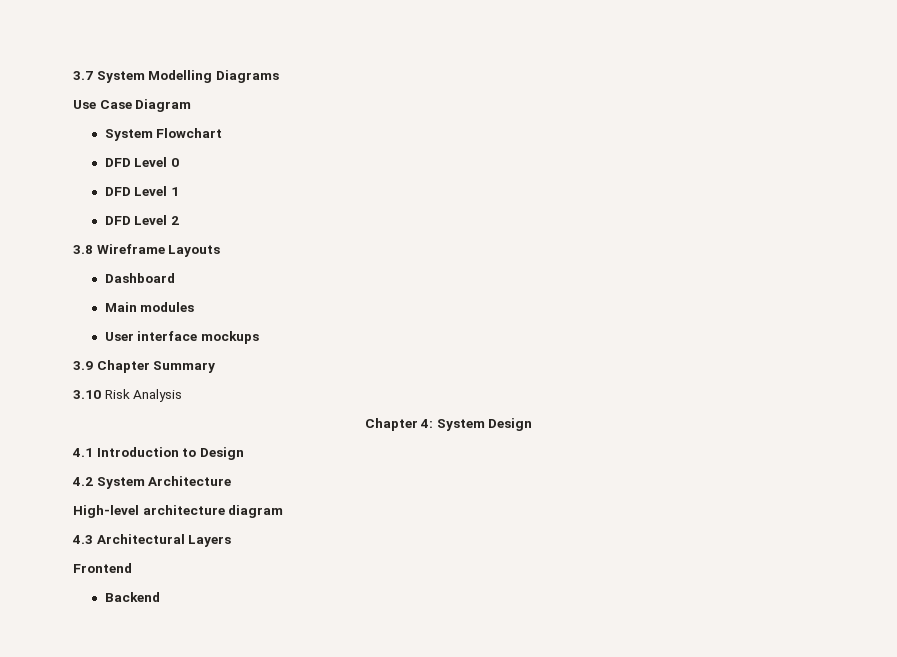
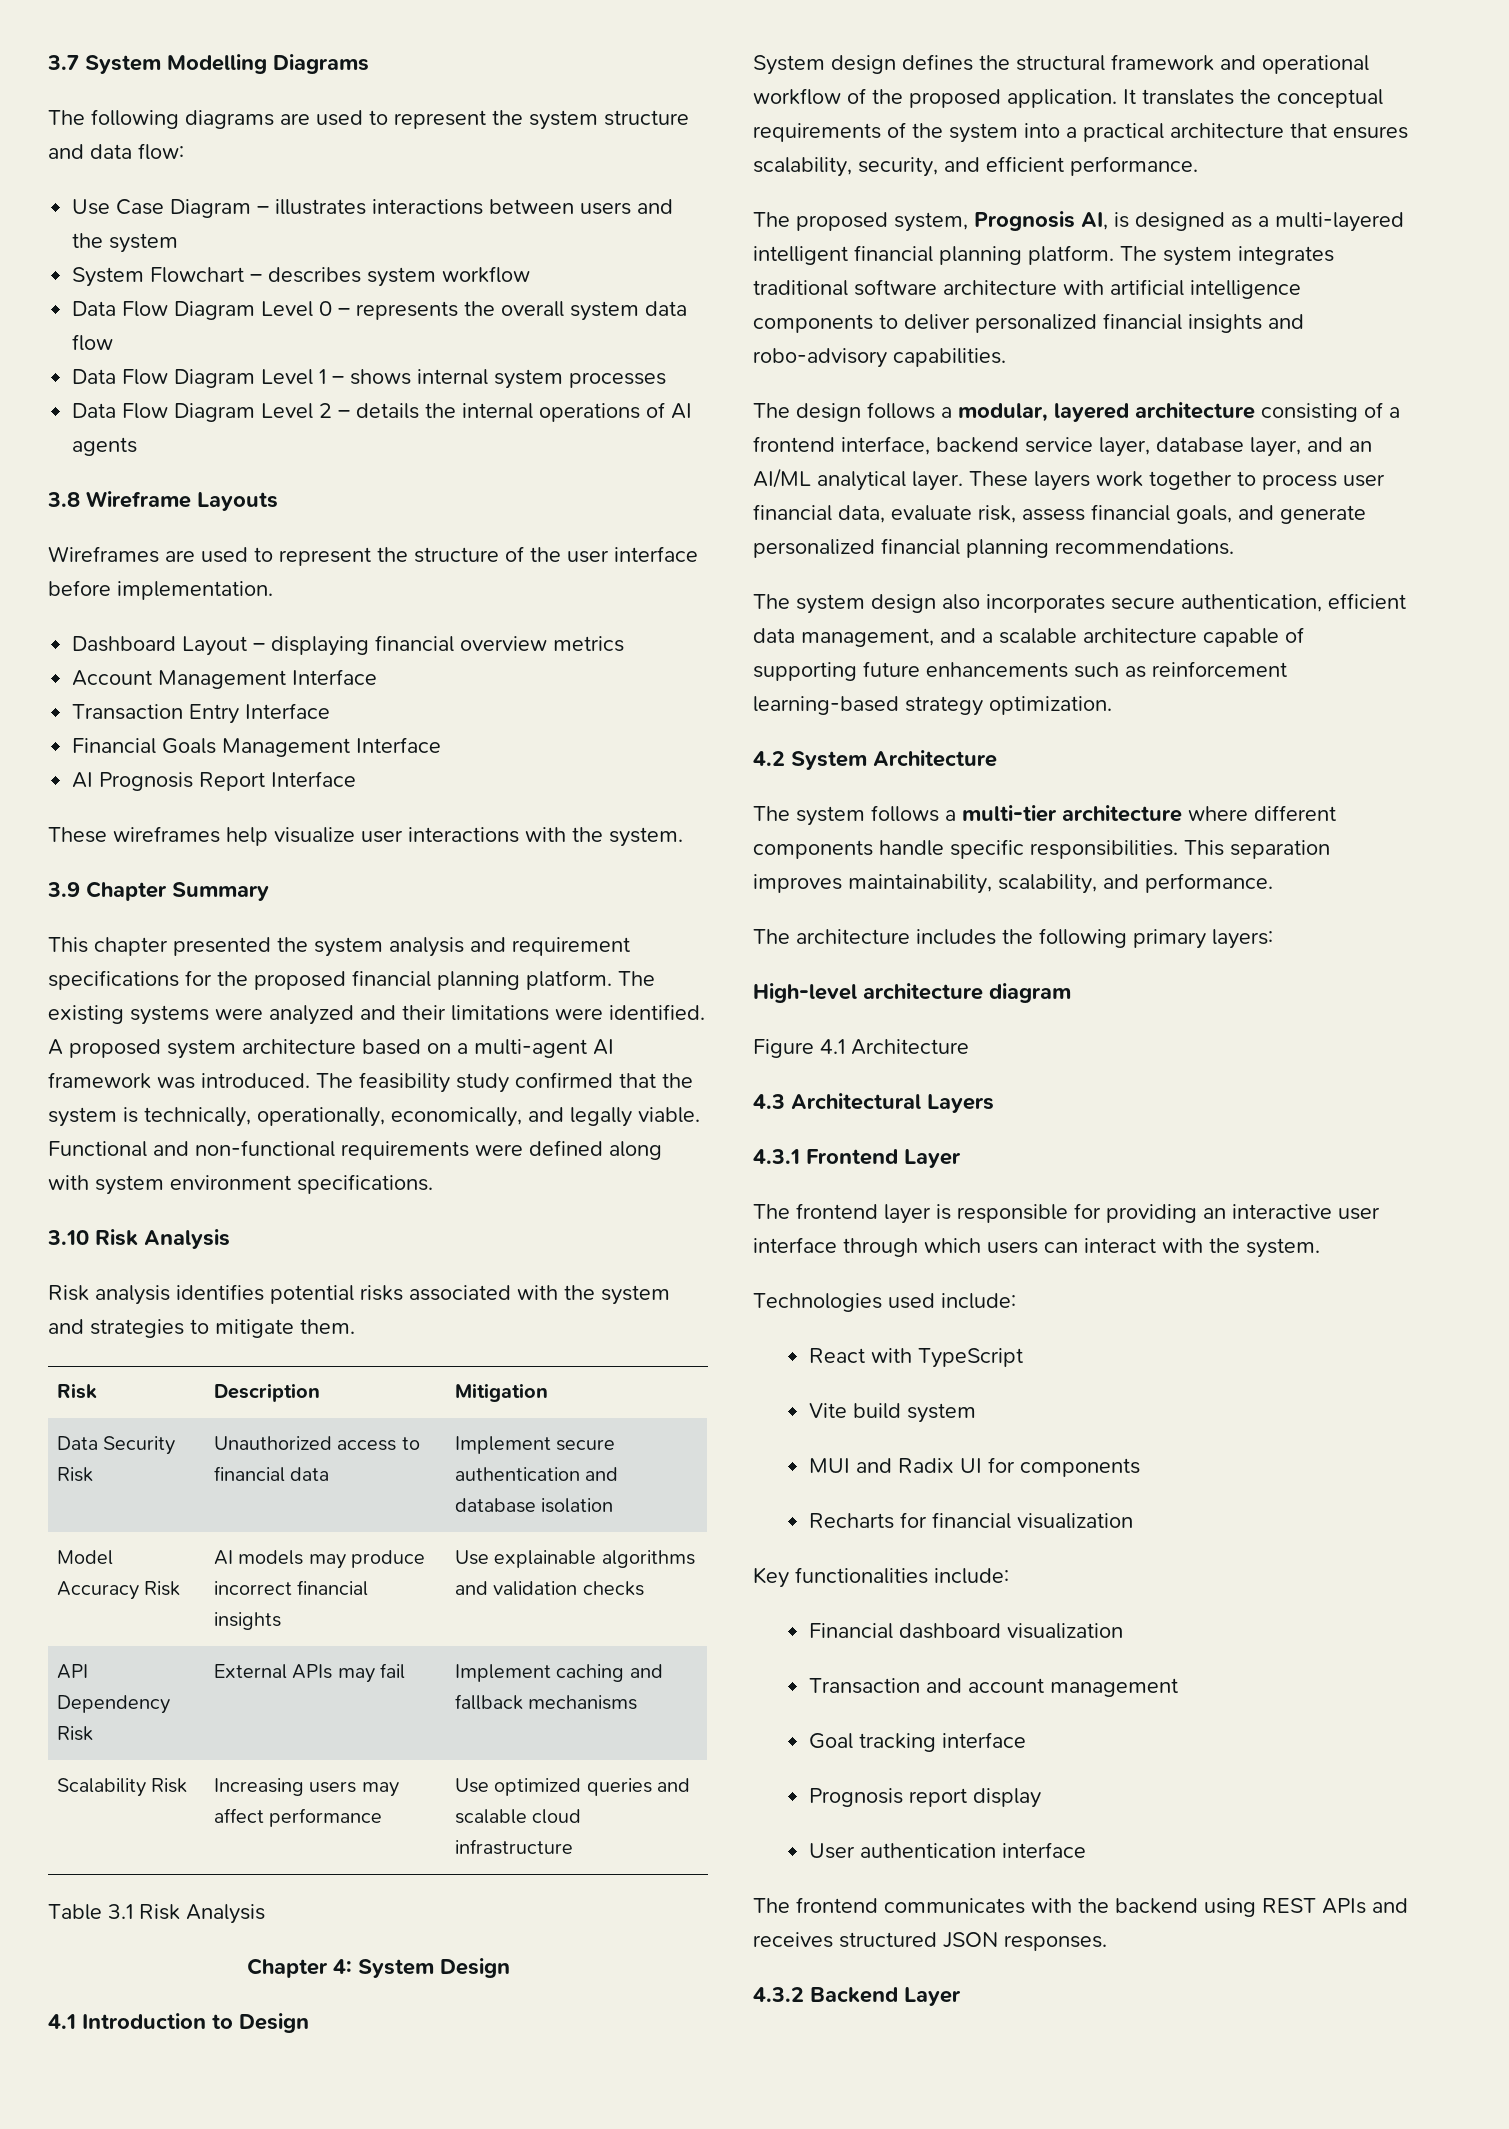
[73,99,192,112] [104,128,223,141] [104,157,179,167] [104,186,179,196] [104,215,179,225] [73,244,221,257] [104,273,175,283] [104,302,195,312] [104,331,259,344] [73,360,216,373] [73,390,101,399] Use Case Diagram // System Flowchart // DFD Level 0 // DFD Level 1 // DFD Level 2 // 3.8 Wireframe Layouts // Dashboard // Main modules // User interface mockups // 3.9 Chapter Summary // 3.10 -> [48,109,689,130] [48,143,184,160] [72,199,674,218] [72,233,179,253] [72,266,531,287] [72,301,688,321] [72,334,114,351] [72,369,667,389] [72,402,693,422] [72,437,138,456] [47,491,278,511] [48,546,698,566] [48,580,273,600] [72,635,625,656] [72,669,378,689] [72,703,331,724] [72,737,442,757] [72,771,357,791] [48,826,683,847] [47,881,269,901] [48,937,630,957] [48,970,655,990] [48,1004,705,1025] [48,1039,614,1059] [48,1072,693,1093] [48,1107,700,1127] [48,1140,662,1160] [48,1174,433,1195] [47,1229,230,1249] [48,1284,670,1305] [48,1319,355,1338] [56,1383,97,1399] [213,1383,320,1402] [454,1383,548,1402] [56,1436,176,1455] [56,1467,93,1482] [213,1436,420,1451] [213,1466,330,1482] [454,1436,616,1454] [454,1467,619,1481] [454,1498,614,1513] [56,1550,113,1565] [56,1581,181,1600] [213,1550,426,1569] [213,1580,369,1596] [213,1612,281,1630] [454,1550,695,1568] [454,1581,644,1596] [56,1664,88,1679] [56,1695,170,1714] [56,1726,93,1741] [213,1663,406,1683] [454,1664,663,1682] [454,1694,638,1710] [56,1778,188,1797] [213,1778,399,1797] [213,1808,383,1827] [454,1778,691,1796] [454,1809,582,1824] [454,1839,573,1855] [48,1904,133,1920] The following diagrams are used to represent the system structure and data flow: // Use Case Diagram – illustrates interactions between users and the system // System Flowchart – describes system workflow // Data Flow Diagram Level 0 – represents the overall system data flow // Data Flow Diagram Level 1 – shows internal system processes // Data Flow Diagram Level 2 – details the internal operations of AI agents // 3.8 Wireframe Layouts // Wireframes are used to represent the structure of the user interface before implementation. // Dashboard Layout – displaying financial overview metrics // Account Management Interface // Transaction Entry Interface // Financial Goals Management Interface // AI Prognosis Report Interface // These wireframes help visualize user interactions with the system. // 3.9 Chapter Summary // This chapter presented the system analysis and requirement specifications for the proposed financial planning platform. The existing systems were analyzed and their limitations were identified. A proposed system architecture based on a multi-agent AI framework was introduced. The feasibility study confirmed that the system is technically, operationally, economically, and legally viable. Functional and non-functional requirements were defined along with system environment specifications. // 3.10 Risk Analysis // Risk analysis identifies potential risks associated with the system and strategies to mitigate them. // Risk | Description | Mitigation // Data Security Risk | Unauthorized access to financial data | Implement secure authentication and database isolation // Model Accuracy Risk | AI models may produce incorrect financial insights | Use explainable algorithms and validation checks // API Dependency Risk | External APIs may fail | Implement caching and fallback mechanisms // Scalability Risk | Increasing users may affect performance | Use optimized queries and scalable cloud infrastructure // Table 3.1
[72,476,232,489] 4.2 System Architecture -> [753,54,1369,75] [753,88,1383,108] [753,122,1408,143] [753,156,1198,177] [753,211,1404,232] [753,245,1334,266] [753,279,1301,299] [753,313,1304,333] [753,348,1006,368] [753,402,1400,422] [753,436,1372,457] [753,468,1385,491] [753,504,1366,524] [753,538,1234,558] [753,593,1406,614] [753,627,1304,647] [753,661,1287,681] [753,696,1112,716] [753,750,997,770] [753,805,1336,826] [753,839,1330,859] [753,873,1273,894] [753,928,1273,949] System design defines the structural framework and operational workflow of the proposed application. It translates the conceptual requirements of the system into a practical architecture that ensures scalability, security, and efficient performance. // The proposed system, Prognosis AI, is designed as a multi-layered intelligent financial planning platform. The system integrates traditional software architecture with artificial intelligence components to deliver personalized financial insights and robo-advisory capabilities. // The design follows a modular, layered architecture consisting of a frontend interface, backend service layer, database layer, and an AI/ML analytical layer. These layers work together to process user financial data, evaluate risk, assess financial goals, and generate personalized financial planning recommendations. // The system design also incorporates secure authentication, efficient data management, and a scalable architecture capable of supporting future enhancements such as reinforcement learning-based strategy optimization. // 4.2 System Architecture // The system follows a multi-tier architecture where different components handle specific responsibilities. This separation improves maintainability, scalability, and performance. // The architecture includes the following primary layers:
(284, 511) none -> [753,1039,969,1058] // Figure 4.1 Architecture
(232, 541) none -> [753,1149,800,1164] 4.3.1
[104,592,160,602] // Backend -> [904,1149,961,1168] [753,1203,1380,1224] [753,1237,1320,1258] [753,1293,1016,1312] [808,1348,1023,1368] [808,1403,976,1423] [808,1457,1140,1477] [808,1512,1133,1529] [753,1567,1009,1588] [808,1623,1123,1639] [808,1678,1178,1697] [808,1732,1026,1752] [808,1788,1041,1808] [808,1842,1086,1859] [753,1897,1408,1917] [753,1932,1107,1951] [753,1987,961,2006] Layer // The frontend layer is responsible for providing an interactive user interface through which users can interact with the system. // Technologies used include: // React with TypeScript // Vite build system // MUI and Radix UI for components // Recharts for financial visualization // Key functionalities include: // Financial dashboard visualization // Transaction and account management // Goal tracking interface // Prognosis report display // User authentication interface // The frontend communicates with the backend using REST APIs and receives structured JSON responses. // 4.3.2 Backend Layer

